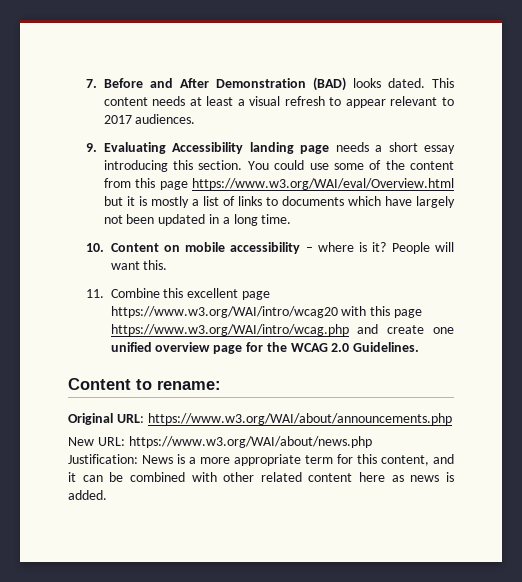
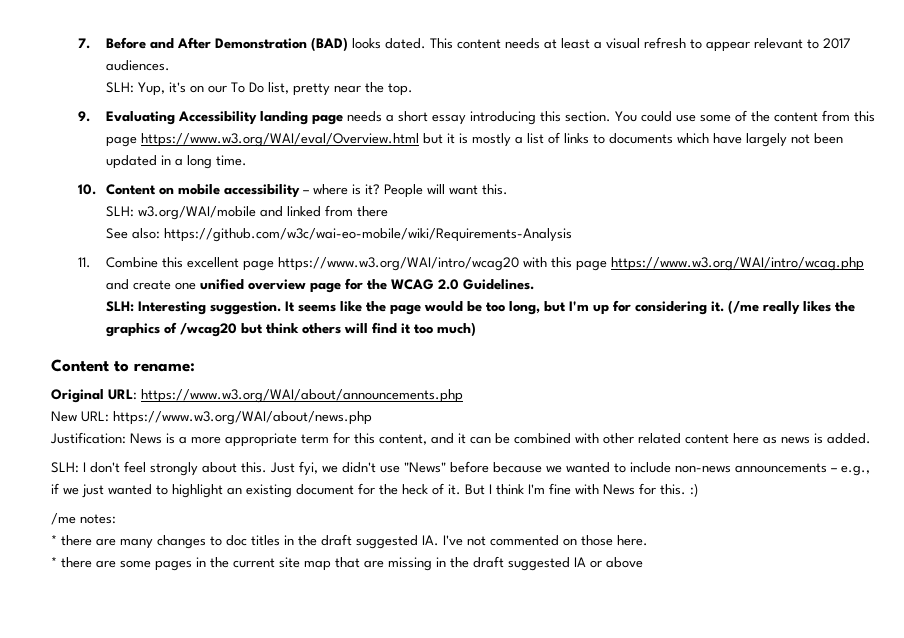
(196, 119) none -> [105,82,413,96] // SLH: Yup, it's on our To Do list, pretty near the top.
(168, 265) none -> [105,205,388,220] [105,228,572,242] // SLH: w3.org/WAI/mobile and linked from there // See also: https://github.com/w3c/wai-eo-mobile/wiki/Requirements-Analysis
(420, 347) none -> [105,300,855,315] [105,322,476,337] // SLH: Interesting suggestion. It seems like the page would be too long, but I'm up for considering it. (/me really likes the graphics of /wcag20 but think others will find it too much)
(107, 495) none -> [51,461,870,476] [51,483,698,498] [51,513,116,525] [51,534,648,549] [51,556,643,571] // SLH: I don't feel strongly about this. Just fyi, we didn't use "News" before because we wanted to include non-news announcements – e.g., if we just wanted to highlight an existing document for the heck of it. But I think I'm fine with News for this. :) // /me notes: // * there are many changes to doc titles in the draft suggested IA. I've not commented on those here. // * there are some pages in the current site map that are missing in the draft suggested IA or above

